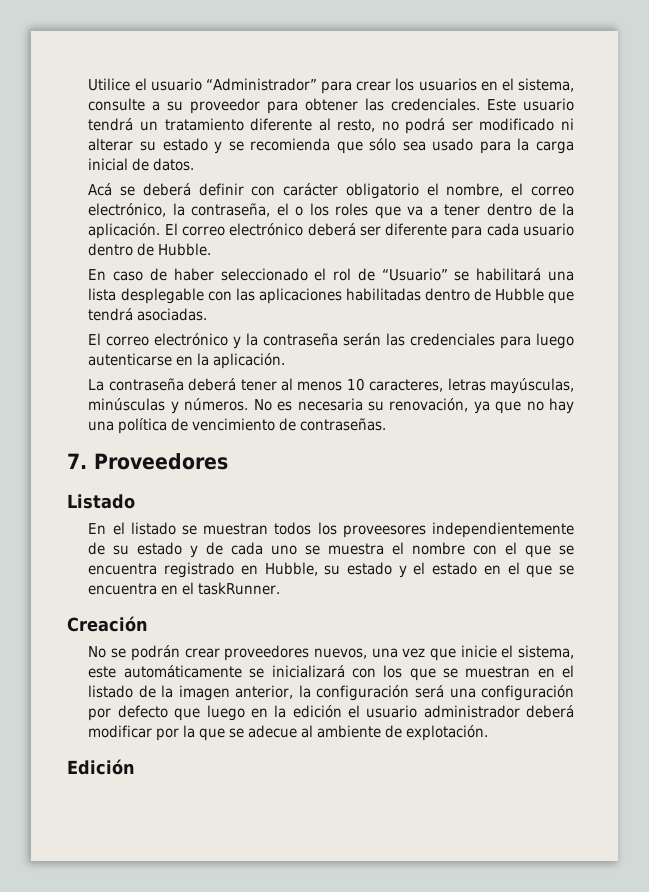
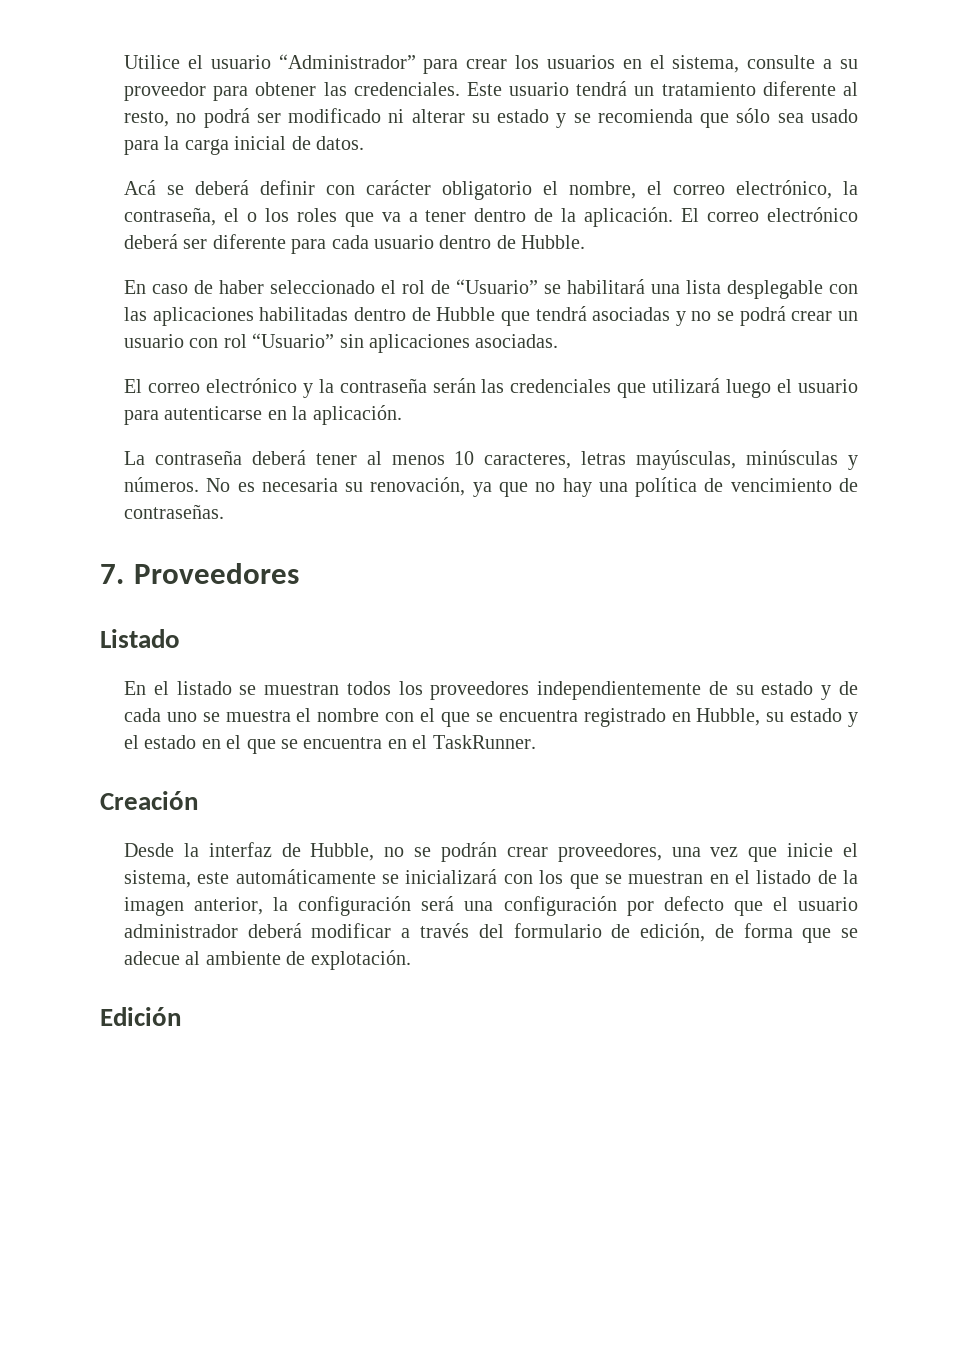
(134, 314) none -> [592,306,859,326] [123,333,470,353] asociadas y no se podrá crear un usuario con rol “Usuario” sin aplicaciones
[500,333,574,349] para luego -> [617,378,858,398] [123,410,159,425] que utilizará luego el usuario para
[342,525,426,538] proveesores -> [430,681,530,700] proveedores
[198,582,281,595] taskRunner. -> [432,735,536,749] TaskRunner.
[88,646,107,658] No -> [123,842,405,861] Desde la interfaz de Hubble, no
[224,645,367,661] proveedores nuevos, -> [557,843,662,862] proveedores,
[206,705,342,721] luego en la edición -> (763, 908) none
[156,725,196,741] por la -> [401,923,793,942] a través del formulario de edición, de forma

